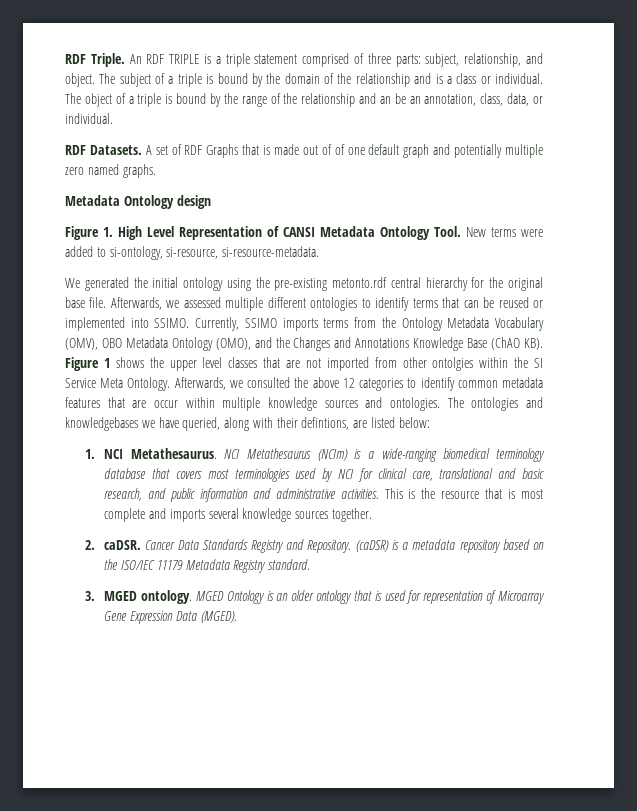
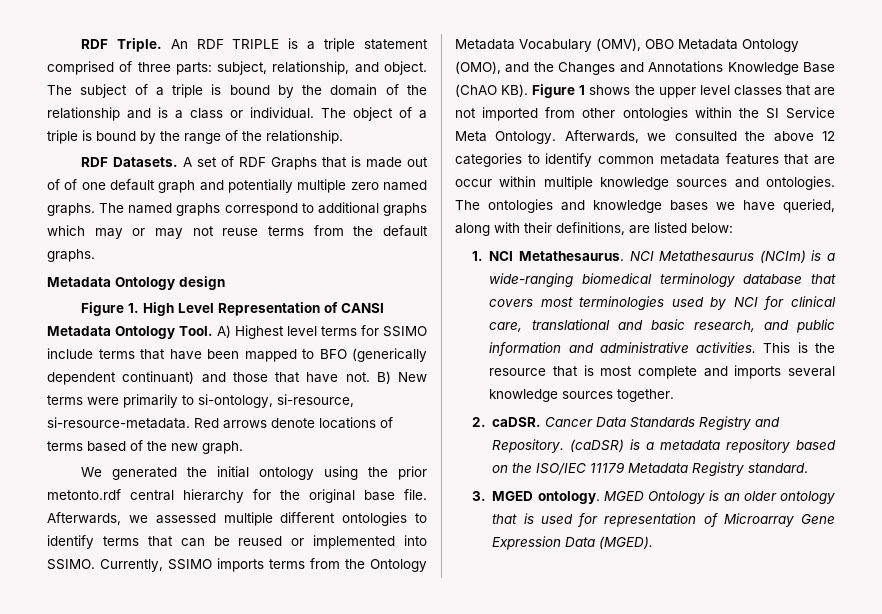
[301,93,544,107] [65,113,113,124] relationship and an be an annotation, class, data, or individual. -> [266,130,343,144] relationship.
(156, 171) none -> [99,202,427,216] [47,225,429,239] [47,249,95,262] The named graphs correspond to additional graphs which may or may not reuse terms from the default graphs.
(461, 231) none -> [217,325,427,339] [47,348,427,362] [47,371,391,385] A) Highest level terms for SSIMO include terms that have been mapped to BFO (generically dependent continuant) and those that have not. B)
[65,246,93,257] added -> [123,394,178,408] primarily
(320, 251) none -> [194,417,393,429] [47,440,243,454] Red arrows denote locations of terms based of the new graph.
[274,278,328,291] pre-existing -> [397,466,427,480] prior
[432,357,474,371] ontolgies -> [622,107,688,121] ontologies
[65,417,138,431] knowledgebases -> [593,200,708,213] knowledge bases
[301,417,350,430] defintions, -> [556,222,625,235] definitions,

